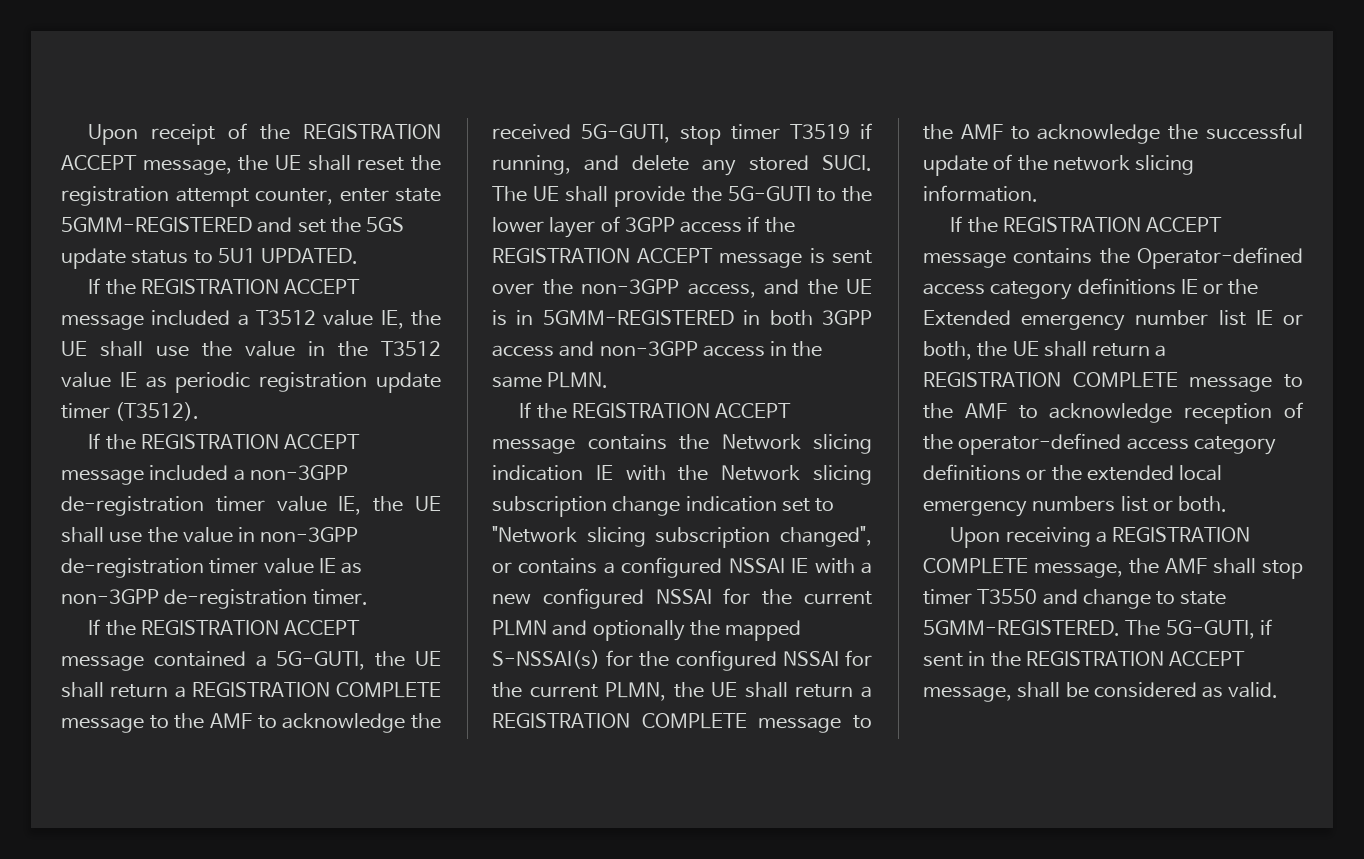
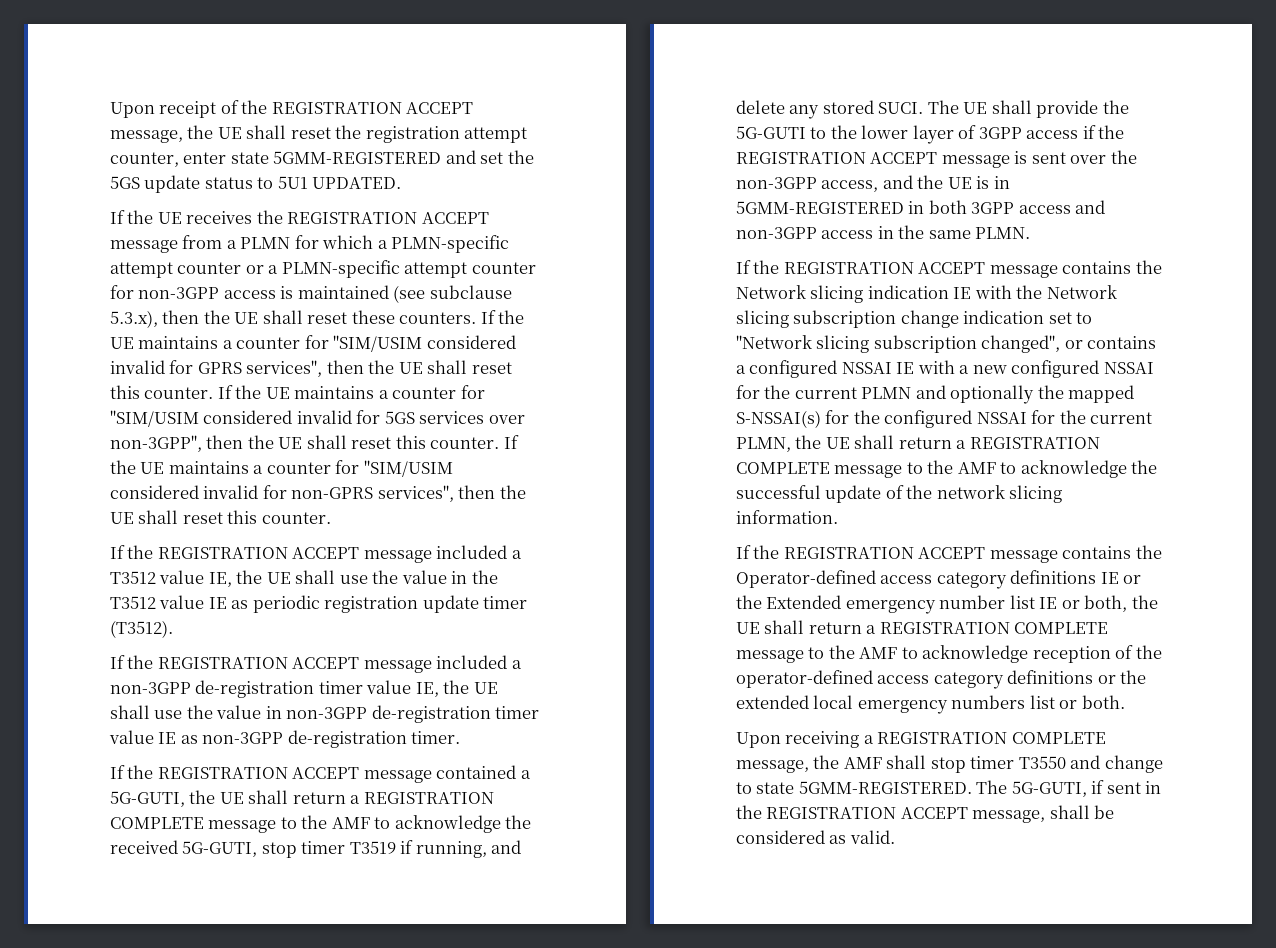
(359, 256) none -> [110,210,489,224] [110,235,510,253] [110,260,536,278] [110,285,512,303] [110,310,525,328] [110,335,516,352] [110,360,512,377] [110,385,485,399] [110,410,525,427] [110,435,519,452] [110,460,453,477] [110,485,526,502] [110,510,331,524] // If the UE receives the REGISTRATION ACCEPT message from a PLMN for which a PLMN-specific attempt counter or a PLMN-specific attempt counter for non-3GPP access is maintained (see subclause 5.3.x), then the UE shall reset these counters. If the UE maintains a counter for "SIM/USIM considered invalid for GPRS services", then the UE shall reset this counter. If the UE maintains a counter for "SIM/USIM considered invalid for 5GS services over non-3GPP", then the UE shall reset this counter. If the UE maintains a counter for "SIM/USIM considered invalid for non-GPRS services", then the UE shall reset this counter.

